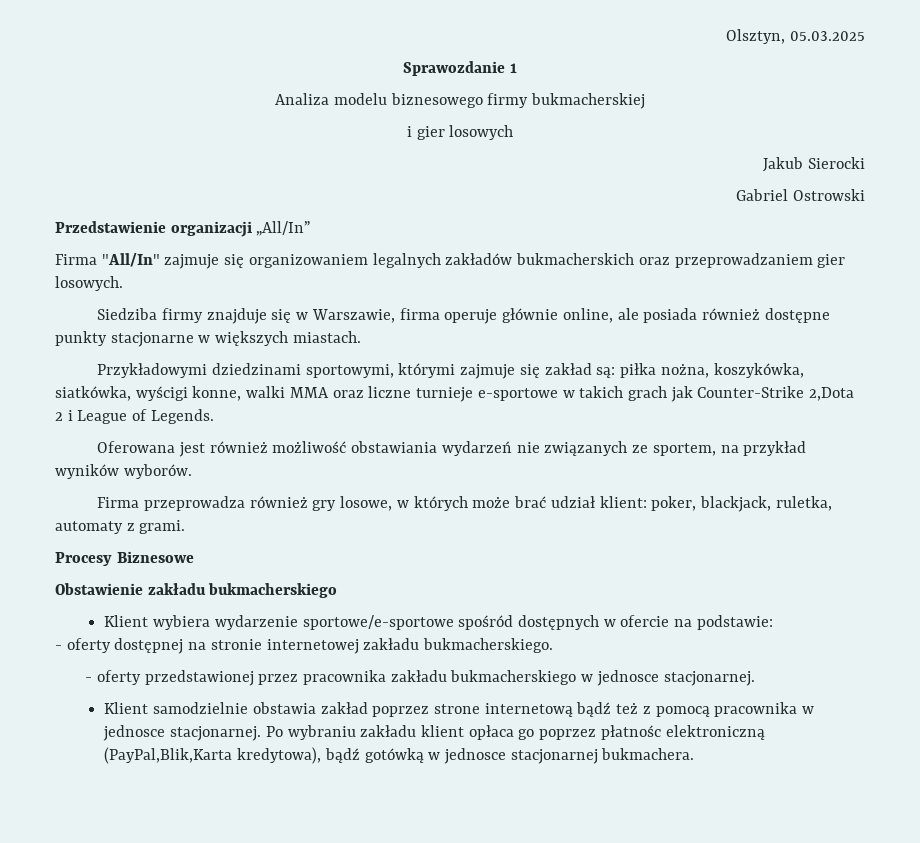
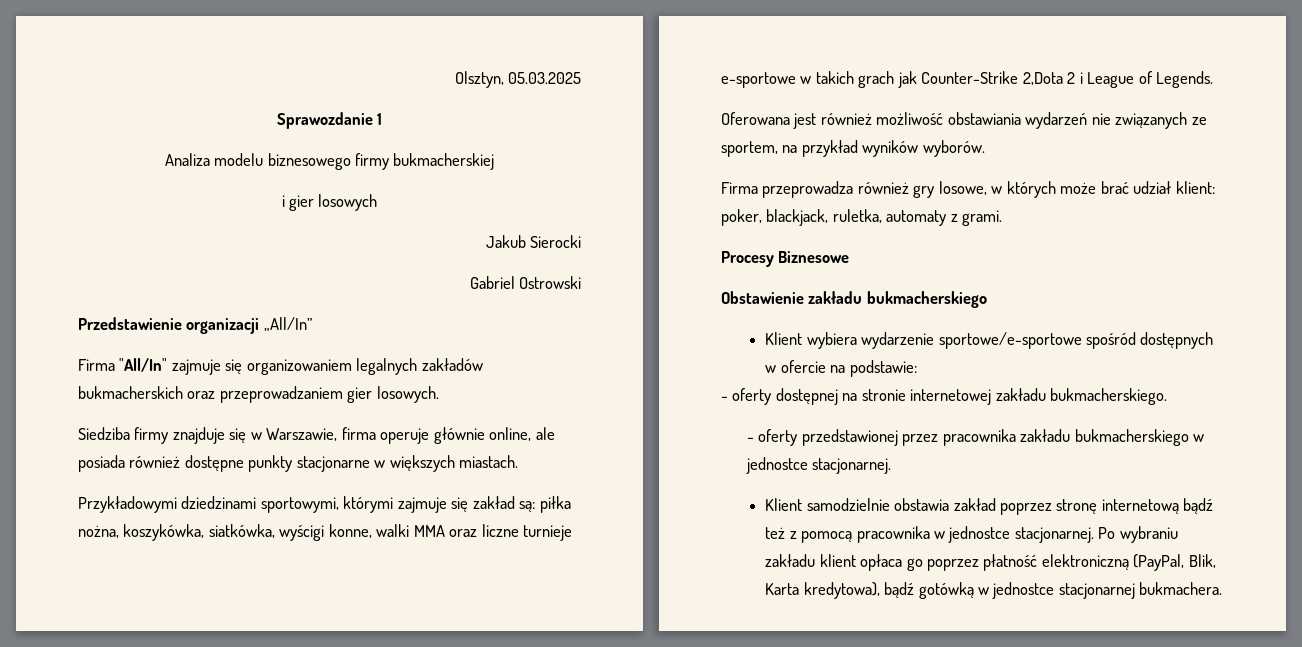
[596,670,659,686] jednosce -> [746,457,809,474] jednostce
[433,704,480,714] strone -> [1056,499,1098,514] stronę
[103,725,166,741] jednosce -> [948,526,1011,543] jednostce
[600,725,765,740] [104,747,233,764] płatnośc elektroniczną (PayPal,Blik,Karta -> [983,554,1216,571] [765,583,800,595] płatność elektroniczną (PayPal, Blik, Karta
[443,748,506,764] jednosce -> [992,582,1055,599] jednostce

